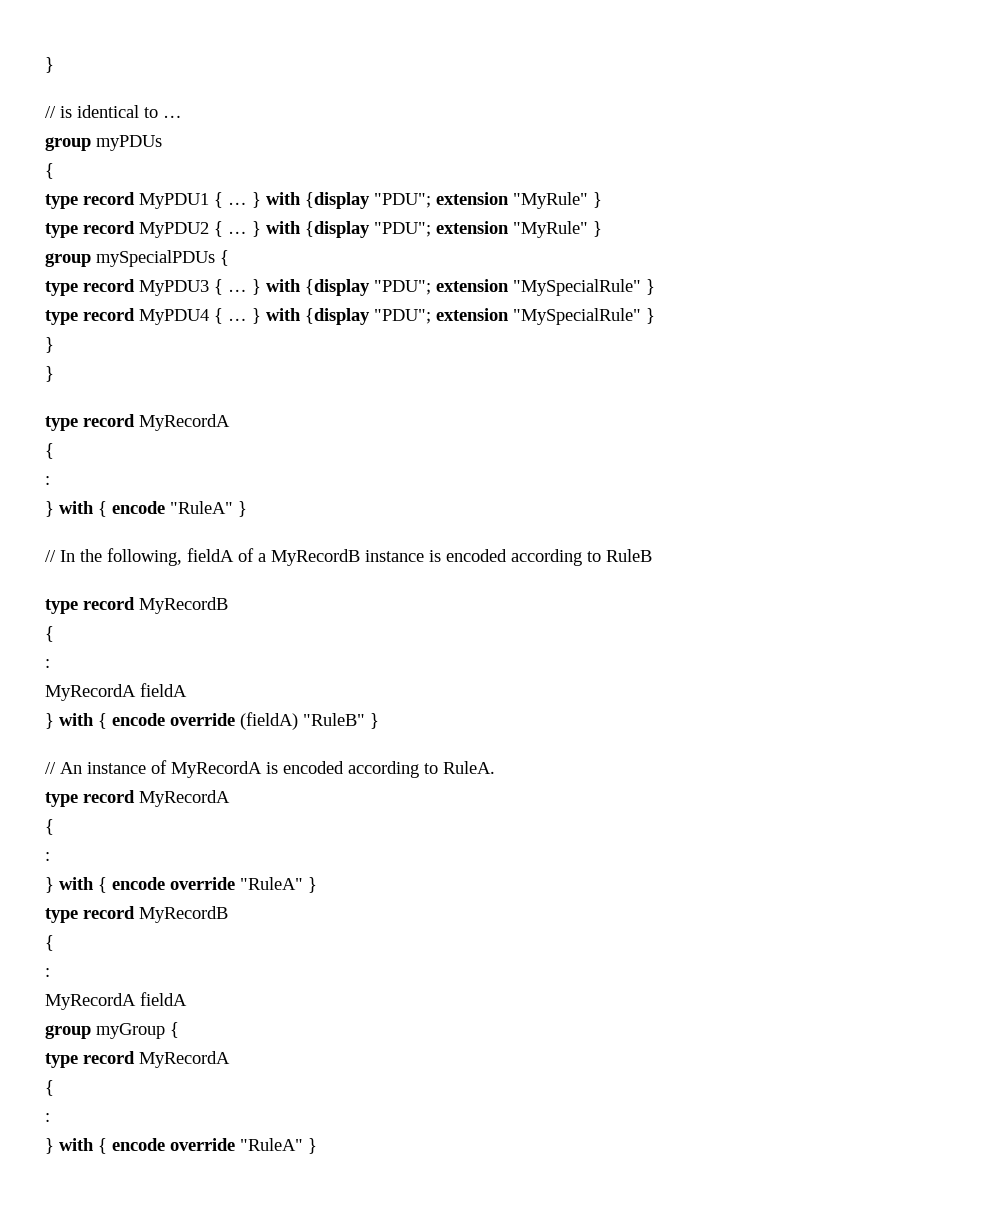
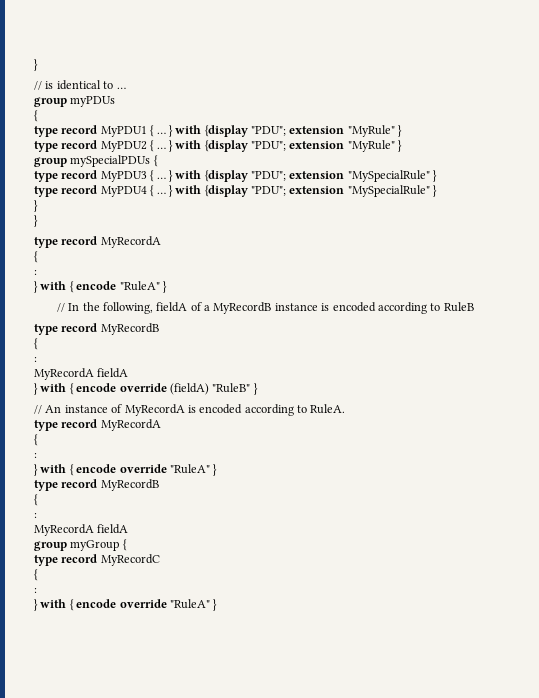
[139,1051,230,1068] MyRecordA -> [100,554,160,566] MyRecordC

